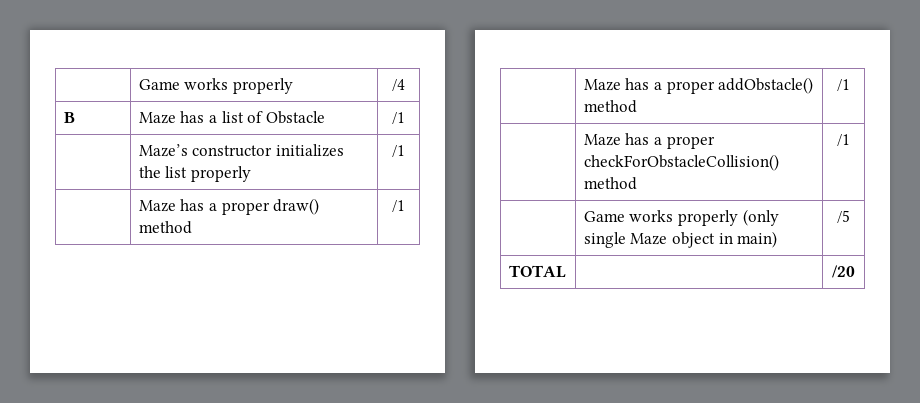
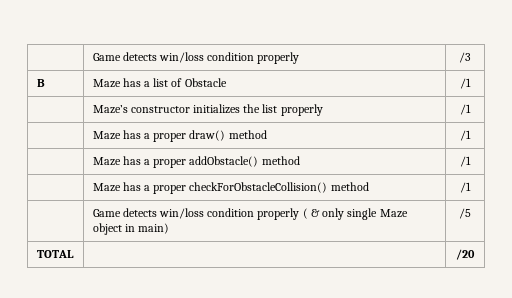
[138,78,293,94] [392,79,405,91] | Game works properly | /4 -> [92,52,300,64] [459,52,471,63] | Game detects win/loss condition properly | /3
[629,209,779,226] works properly (only -> [122,208,345,220] detects win/loss condition properly ( & only

